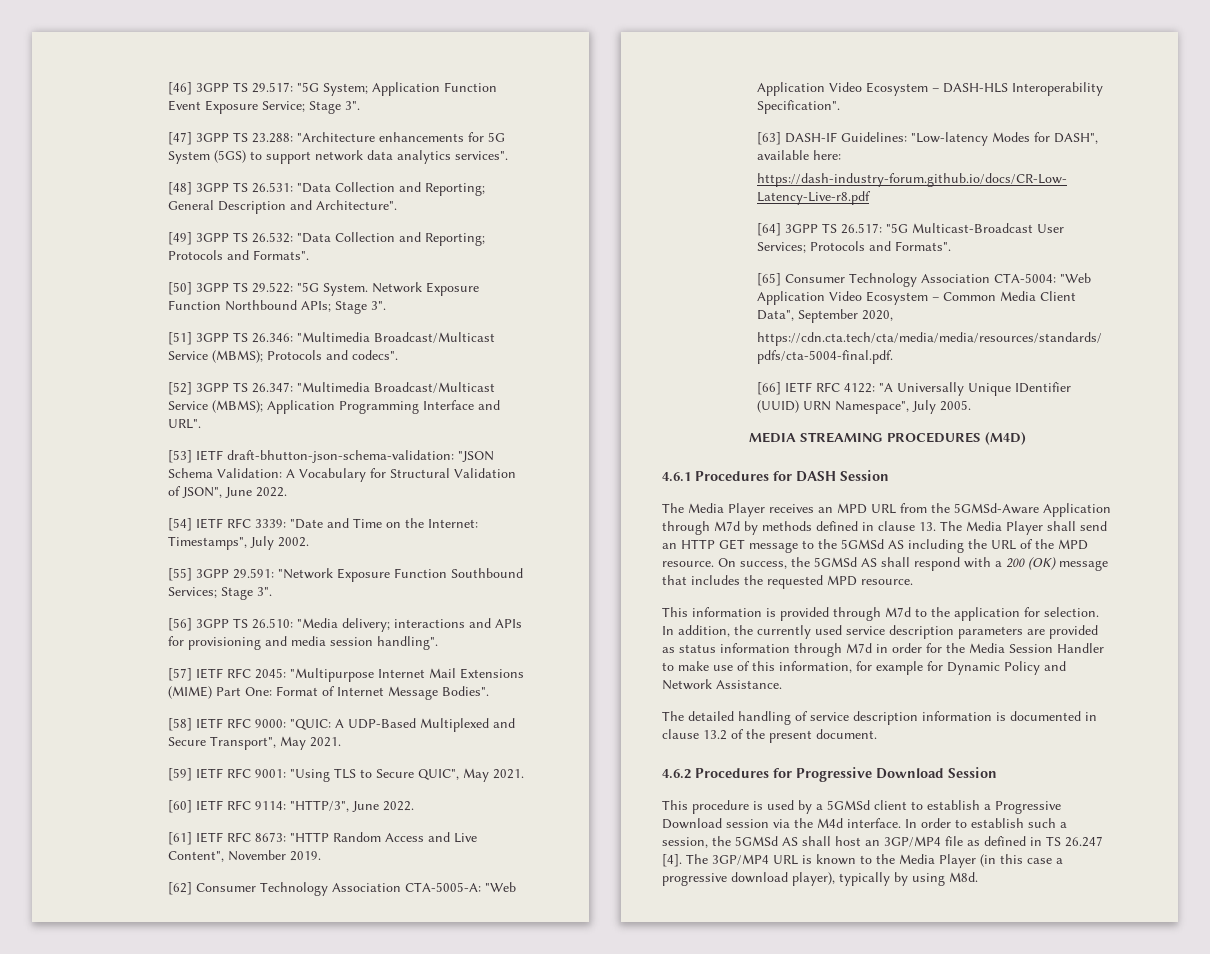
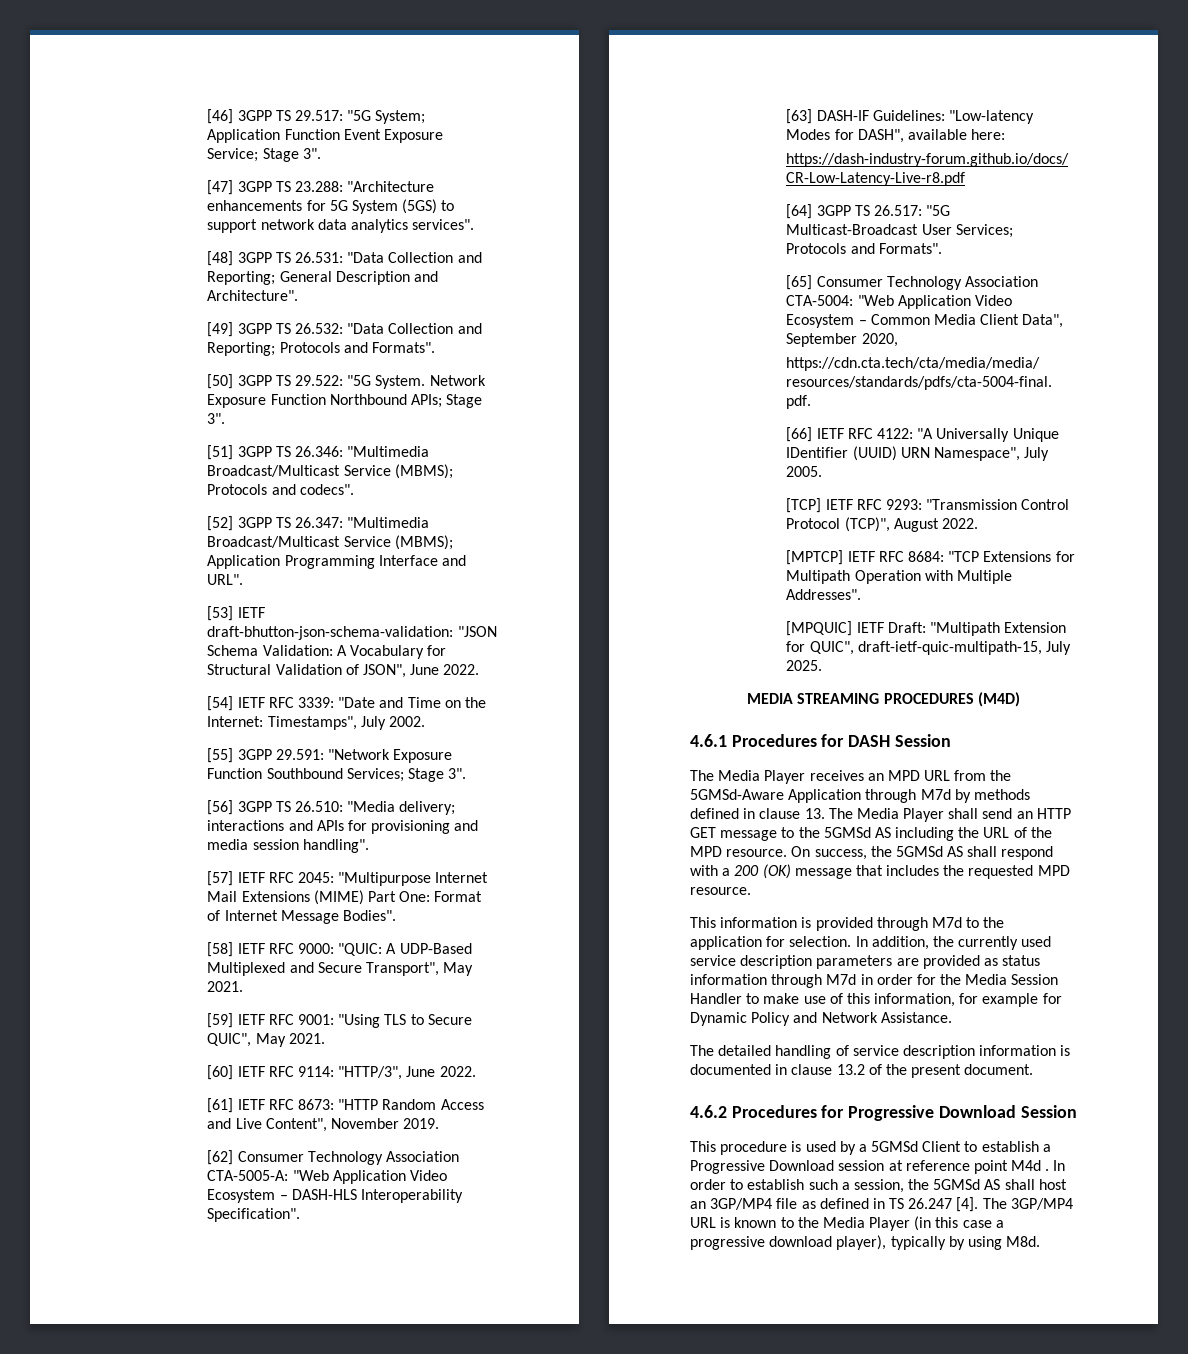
(971, 405) none -> [786,498,1070,513] [786,517,979,532] [786,550,1075,565] [786,570,1013,584] [786,589,862,600] [786,621,1067,636] [786,641,1072,655] [786,660,823,671] // [TCP] IETF RFC 9293: "Transmission Control Protocol (TCP)", August 2022. // [MPTCP] IETF RFC 8684: "TCP Extensions for Multipath Operation with Multiple Addresses". // [MPQUIC] IETF Draft: "Multipath Extension for QUIC", draft-ietf-quic-multipath-15, July 2025.
[874,800,907,810] client -> [922,1141,962,1152] Client
[773,818,901,828] via the M4d interface. -> [888,1160,1050,1174] at reference point M4d .

